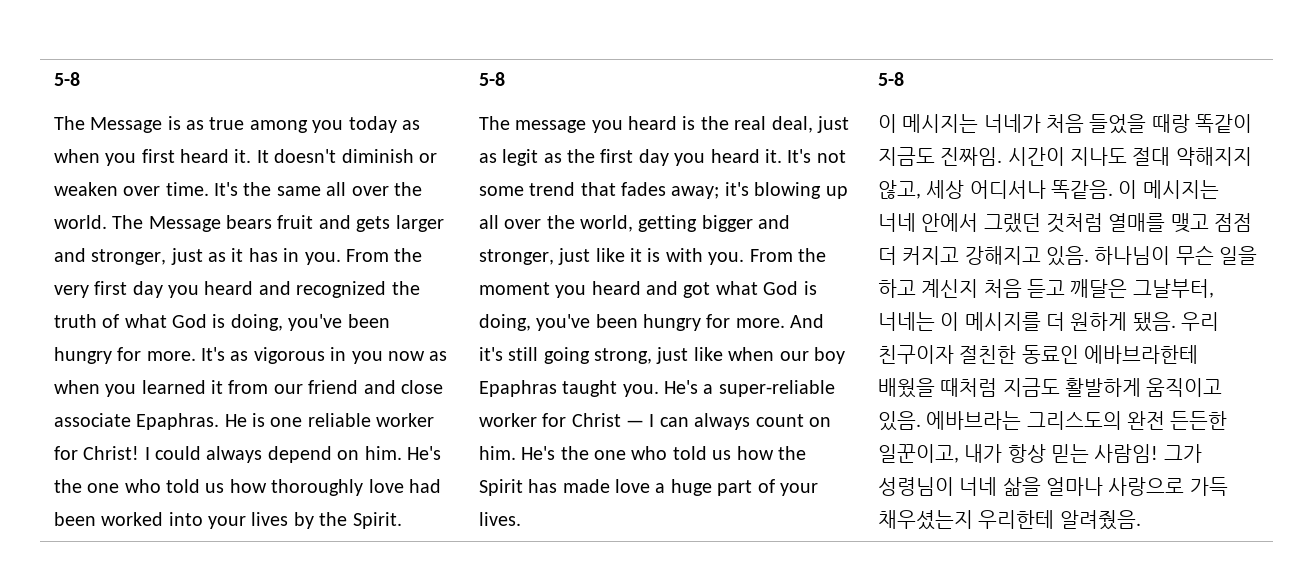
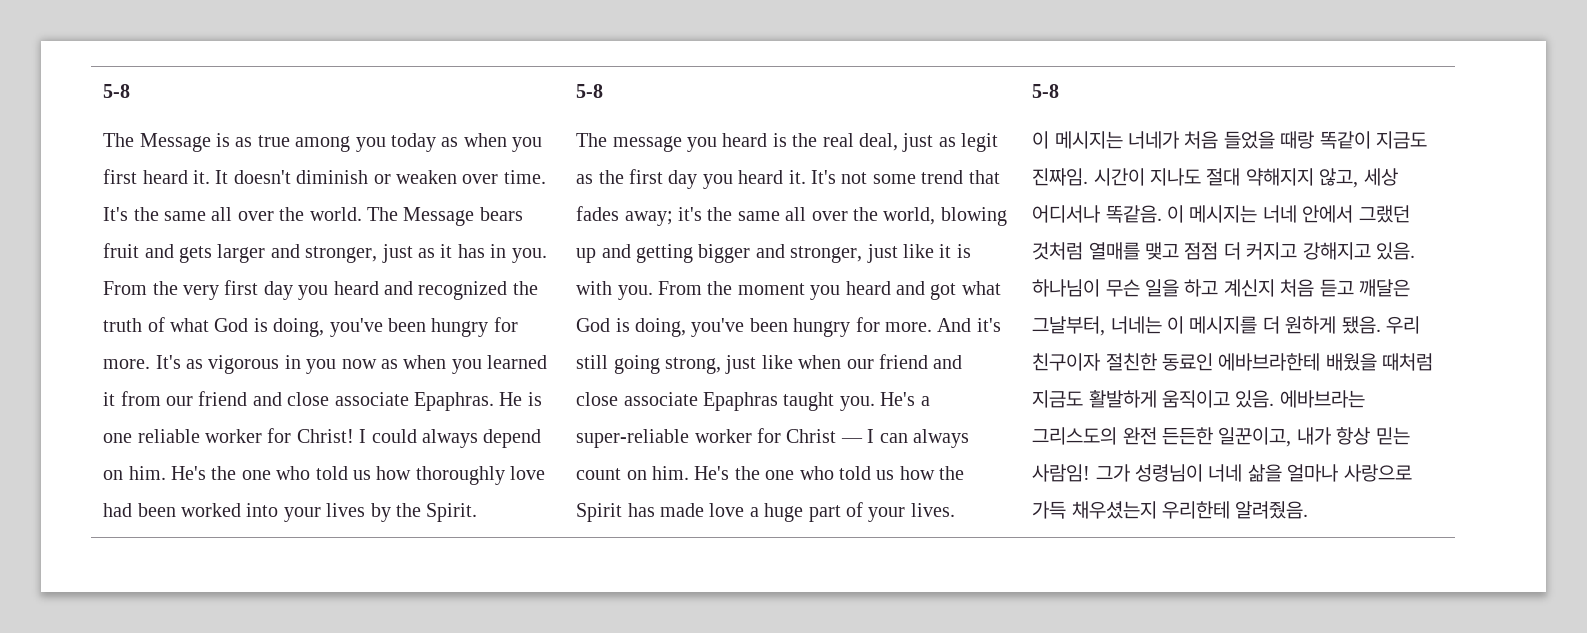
[754,182,848,199] blowing up -> [707,207,780,221] the same
(633, 223) none -> [940,207,1007,226] [576,244,631,263] blowing up and
[813,347,845,364] boy -> [879,354,963,369] [576,392,698,406] friend and close associate

